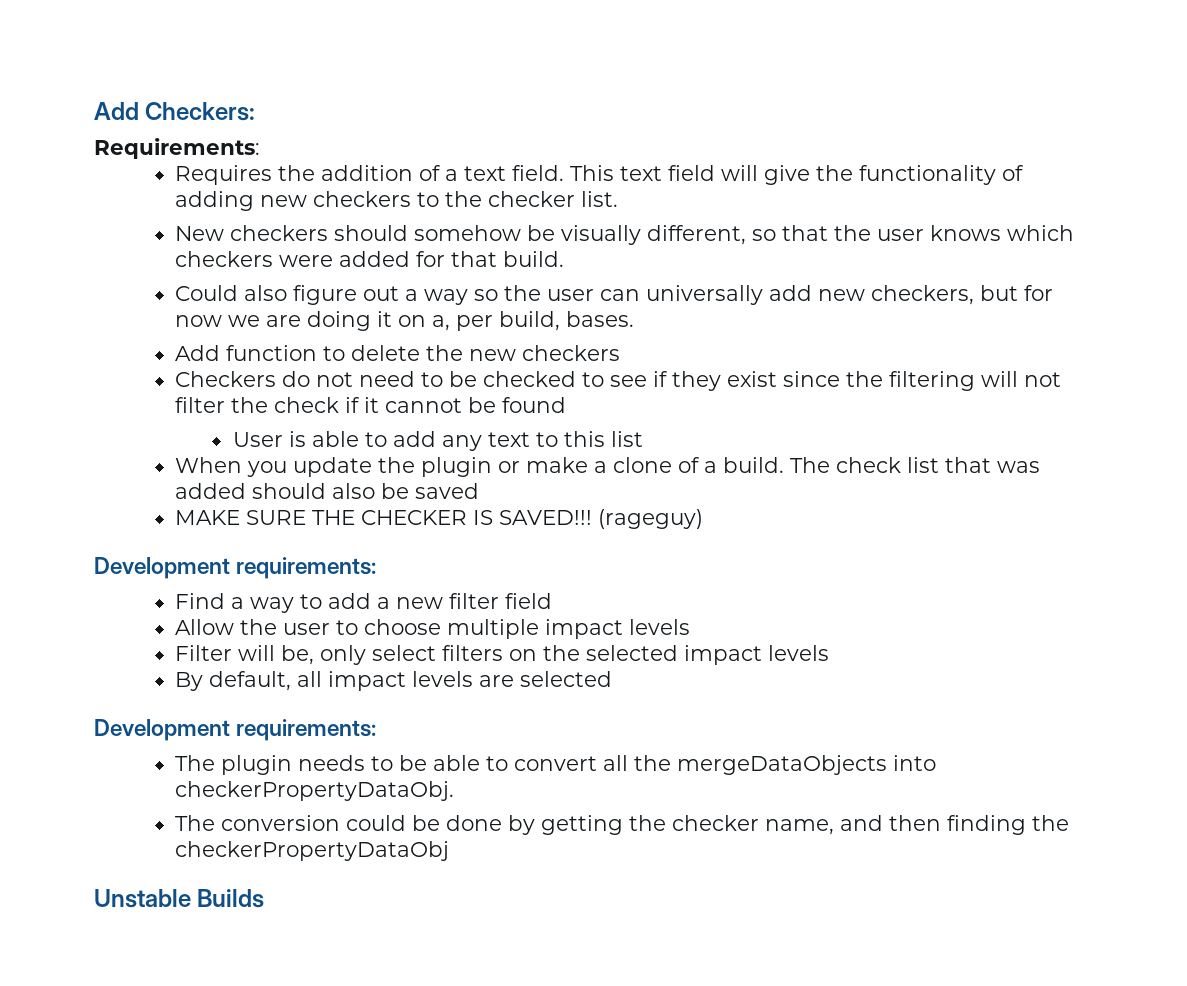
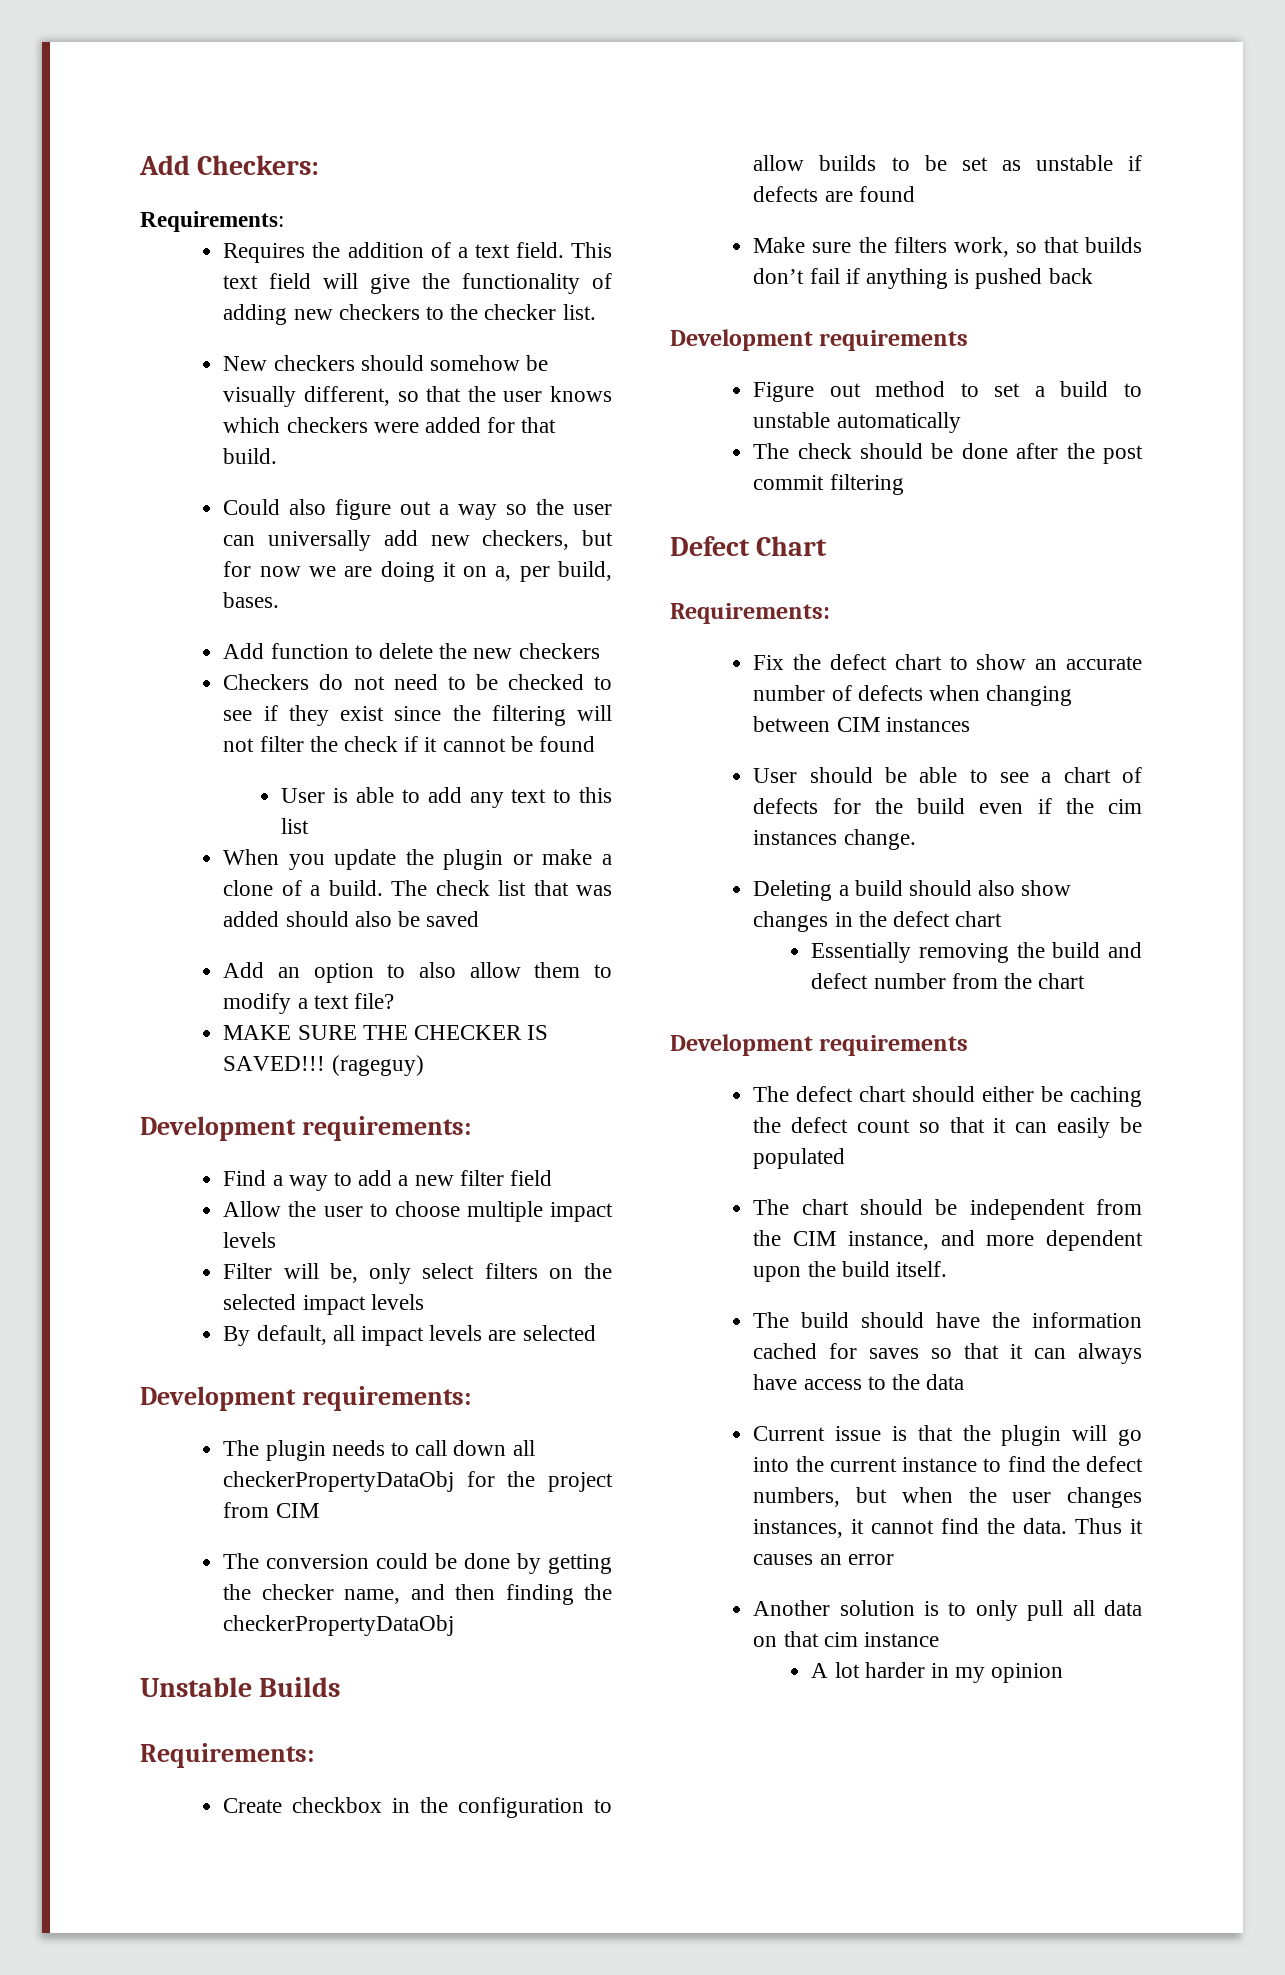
(480, 491) none -> [223,962,613,983] [223,993,394,1014] // Add an option to also allow them to modify a text file?
[399,755,937,775] [175,781,455,801] be able to convert all the mergeDataObjects into checkerPropertyDataObj. -> [415,1440,535,1456] [223,1471,613,1492] [223,1502,319,1518] call down all checkerPropertyDataObj for the project from CIM
(265, 898) none -> [140,1743,314,1768] [223,1797,612,1818] [753,155,1142,171] [753,186,915,202] [753,237,1142,257] [753,268,1093,289] [670,329,969,351] [753,381,1142,402] [753,412,961,433] [753,443,1143,464] [753,474,904,495] [670,536,828,556] [670,603,830,624] [753,654,1142,670] [753,685,1073,706] [753,716,970,732] [753,767,1142,783] [753,798,1142,814] [753,829,916,850] [753,880,1072,901] [753,911,1003,932] [811,942,1142,963] [811,973,1086,989] [670,1034,969,1056] [753,1086,1142,1107] [753,1117,1142,1138] [753,1148,846,1169] [753,1199,1142,1220] [753,1230,1143,1251] [753,1261,947,1282] [753,1312,1142,1328] [753,1343,1142,1364] [753,1374,965,1390] [753,1425,1142,1446] [753,1456,1143,1472] [753,1487,1142,1508] [753,1518,1143,1538] [753,1554,894,1565] [753,1600,1142,1621] [753,1631,939,1647] [811,1662,1064,1683] // Requirements: // Create checkbox in the configuration to allow builds to be set as unstable if defects are found // Make sure the filters work, so that builds don’t fail if anything is pushed back // Development requirements // Figure out method to set a build to unstable automatically // The check should be done after the post commit filtering // Defect Chart // Requirements: // Fix the defect chart to show an accurate number of defects when changing between CIM instances // User should be able to see a chart of defects for the build even if the cim instances change. // Deleting a build should also show changes in the defect chart // Essentially removing the build and defect number from the chart // Development requirements // The defect chart should either be caching the defect count so that it can easily be populated // The chart should be independent from the CIM instance, and more dependent upon the build itself. // The build should have the information cached for saves so that it can always have access to the data // Current issue is that the plugin will go into the current instance to find the defect numbers, but when the user changes instances, it cannot find the data. Thus it causes an error // Another solution is to only pull all data on that cim instance // A lot harder in my opinion

